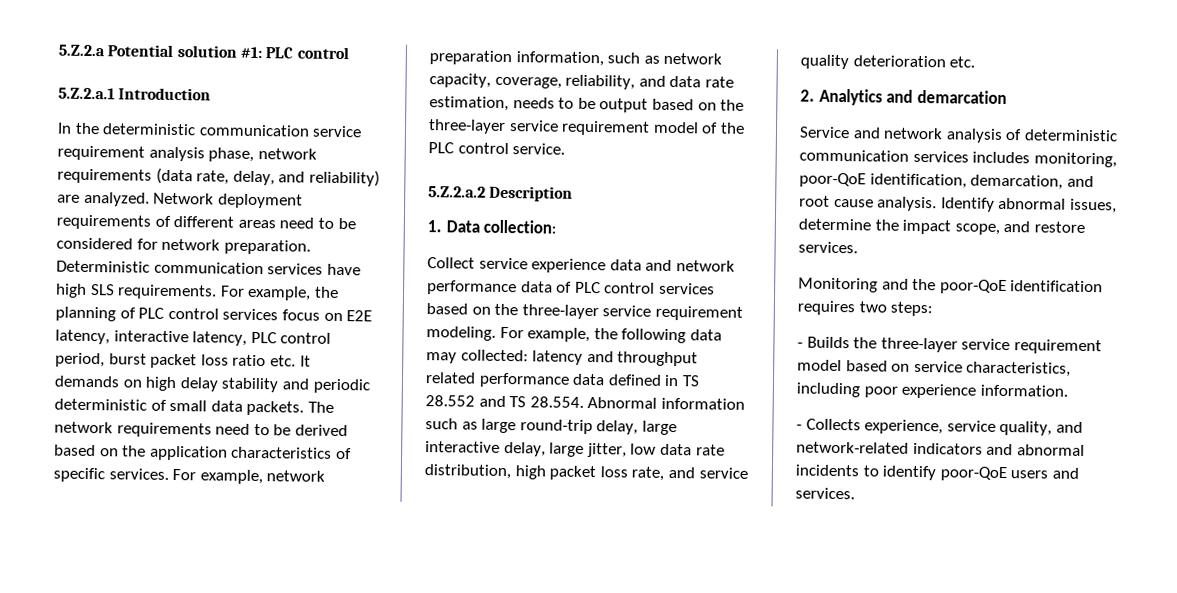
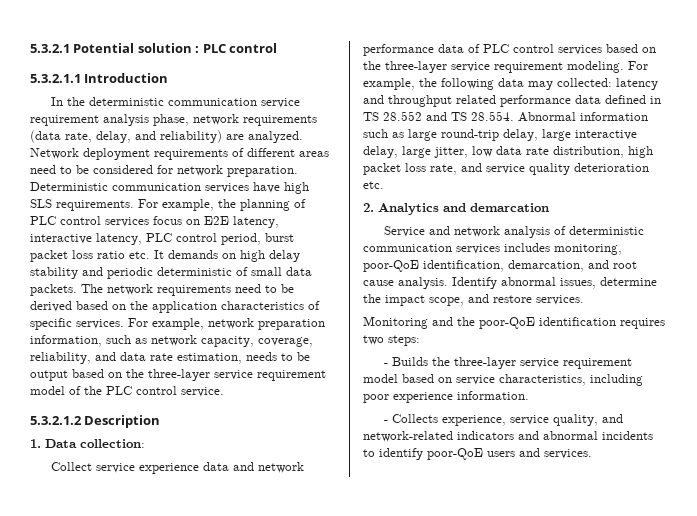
[58,44,105,57] 5.Z.2.a -> [30,44,70,53] 5.3.2.1
[239,46,262,59] #1: -> [195,46,200,53] :
[58,87,115,100] 5.Z.2.a.1 -> [30,74,81,83] 5.3.2.1.1
[428,186,486,198] 5.Z.2.a.2 -> [30,416,82,425] 5.3.2.1.2

